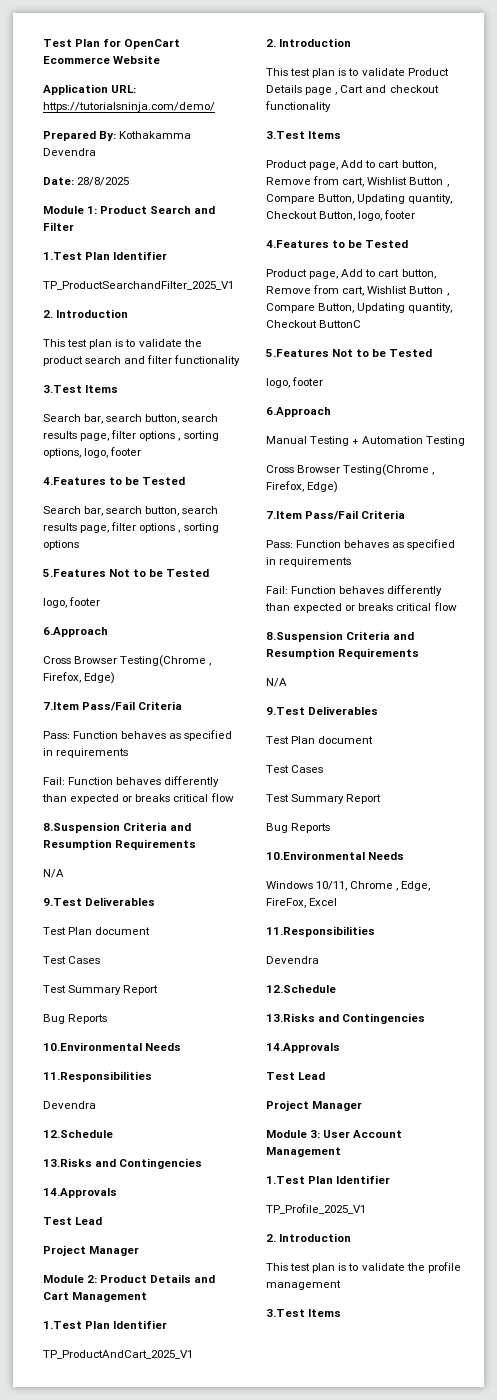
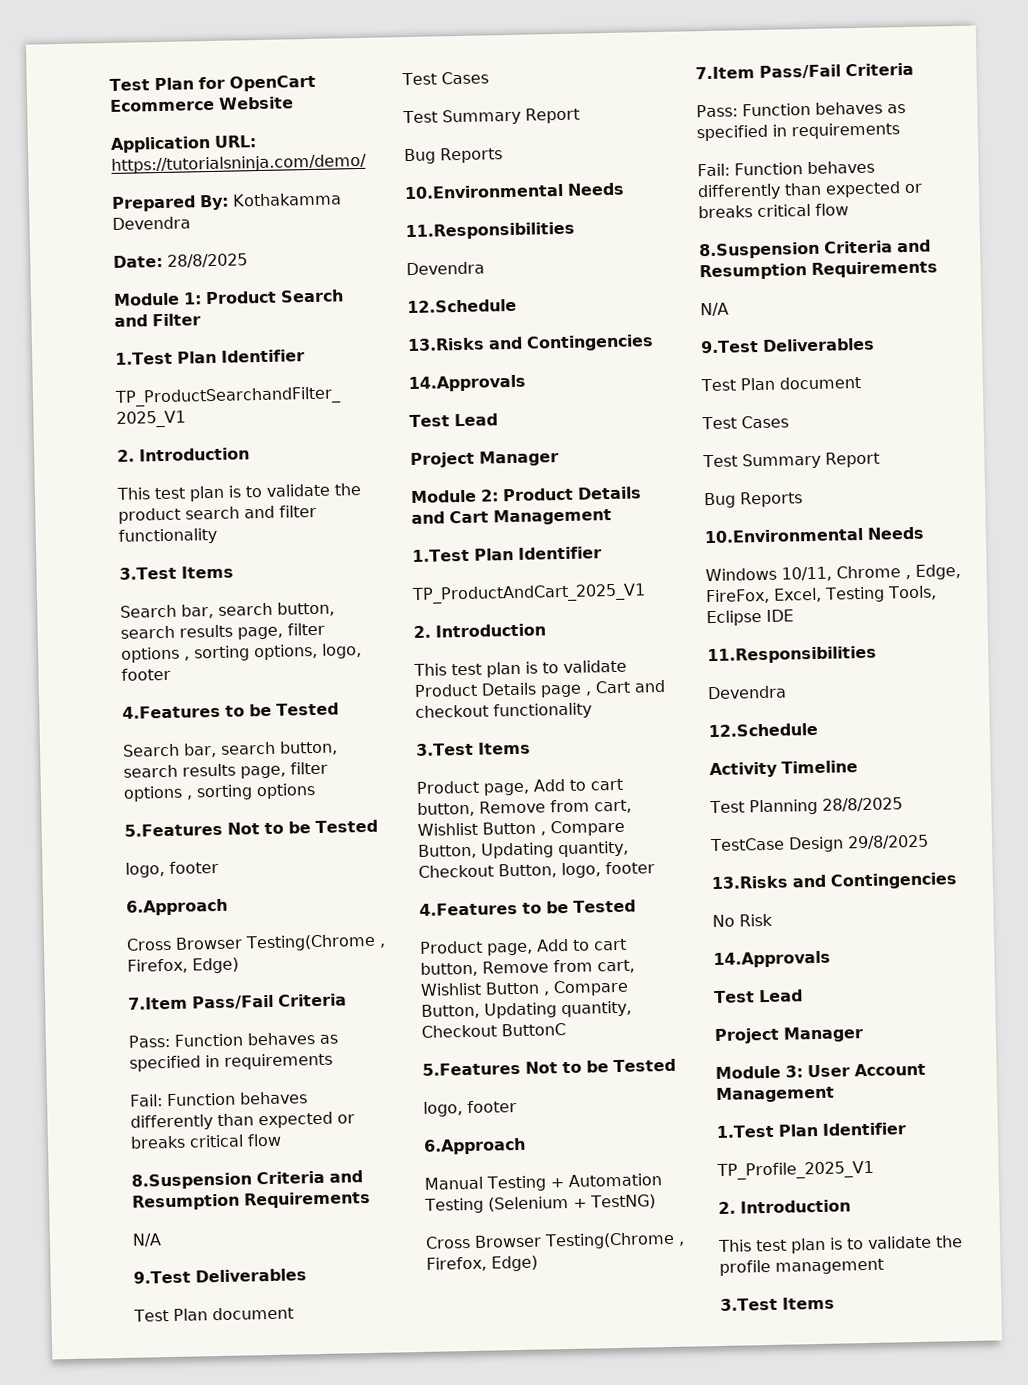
(466, 441) none -> [487,1194,656,1212] (Selenium + TestNG)
[309,898,338,906] [266,926,375,937] [266,956,319,964] [266,985,336,993] [266,1013,426,1024] Excel // 11.Responsibilities // Devendra // 12.Schedule // 13.Risks and Contingencies -> [772,585,937,603] [706,609,794,627] [707,645,877,665] [707,685,787,700] [708,722,818,738] [709,760,858,779] [709,797,903,816] [709,834,929,853] [711,872,957,890] [712,913,773,928] Excel, Testing Tools, Eclipse IDE // 11.Responsibilities // Devendra // 12.Schedule // Activity Timeline // Test Planning 28/8/2025 // TestCase Design 29/8/2025 // 13.Risks and Contingencies // No Risk

